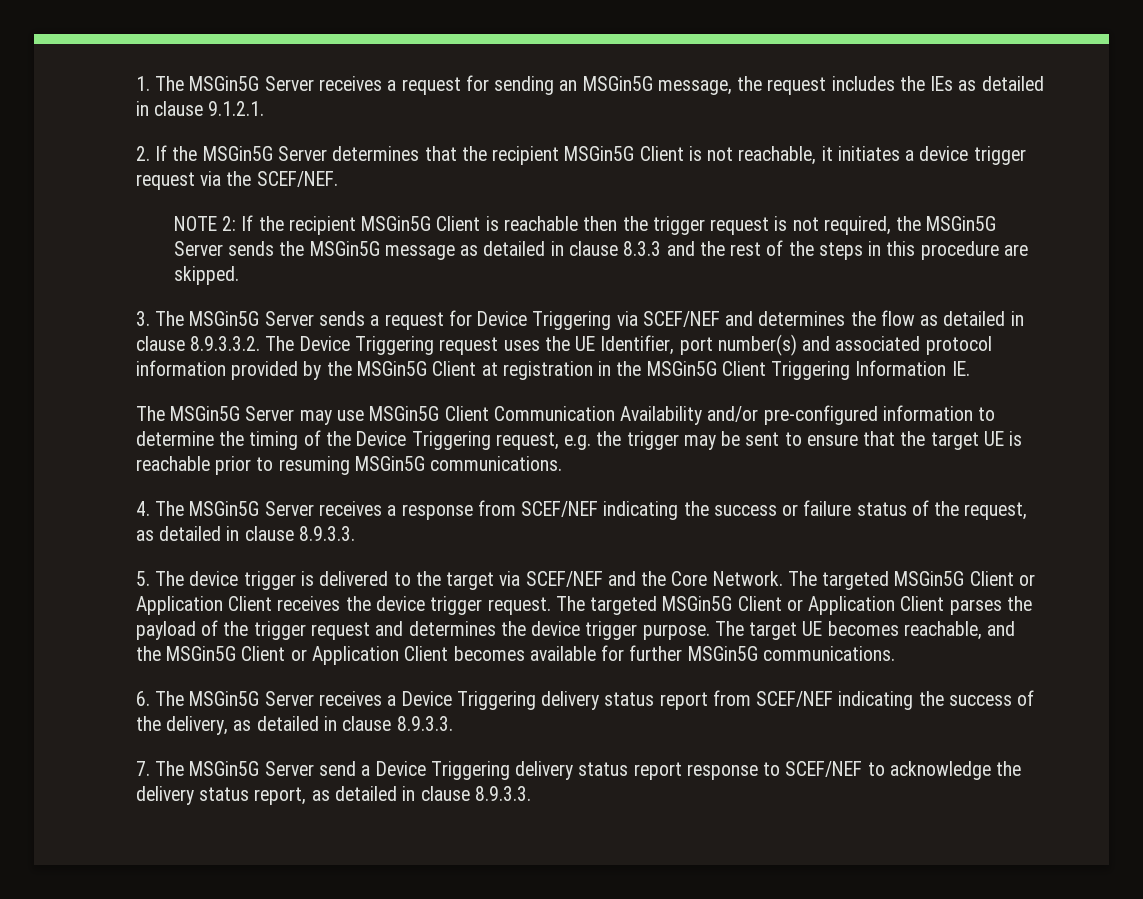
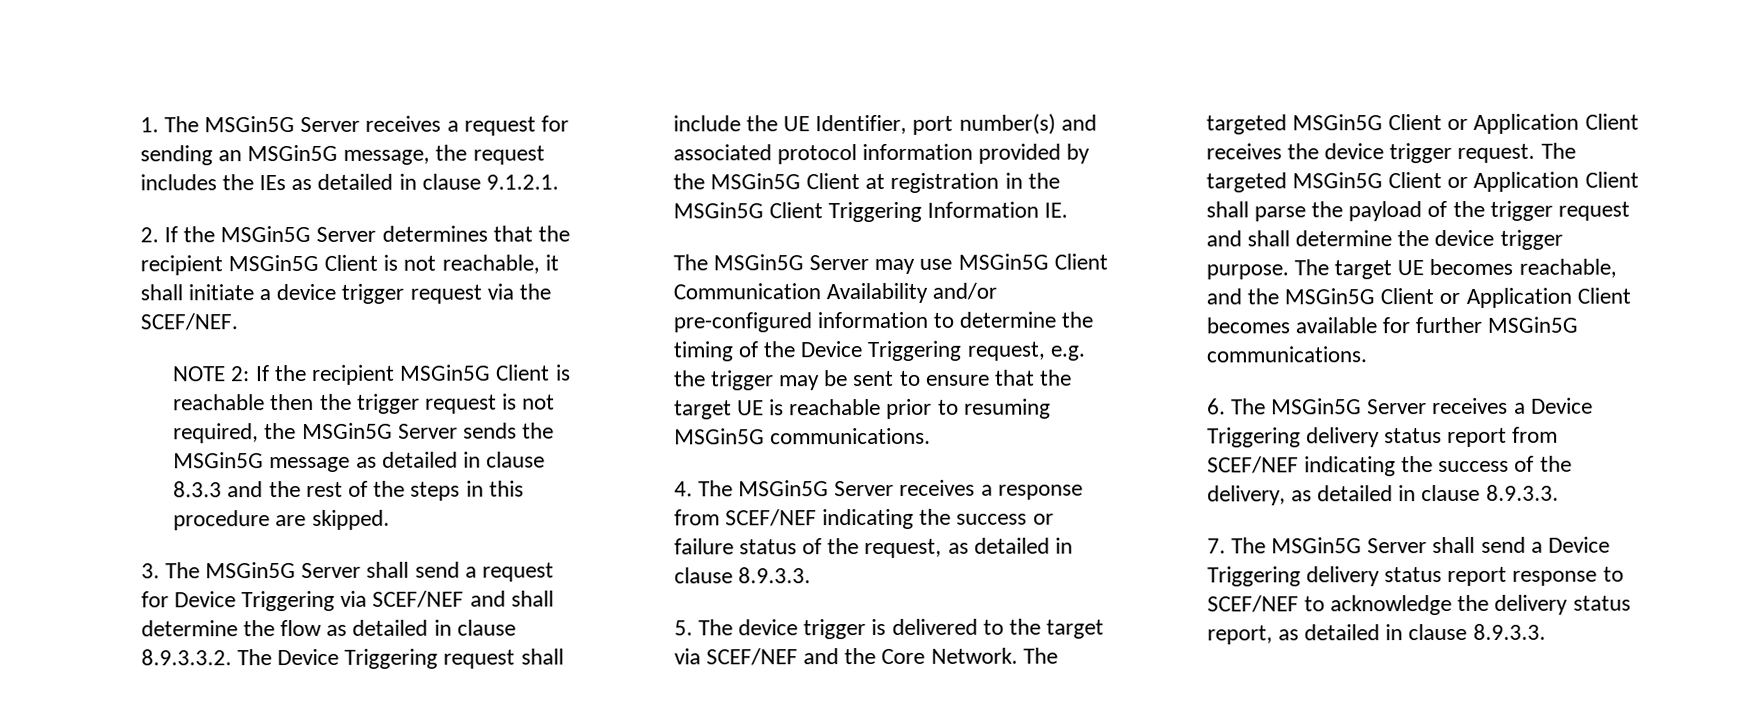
[837,146,900,161] initiates -> [139,284,254,301] shall initiate
[319,311,366,326] sends -> [366,561,460,578] shall send
[758,311,846,326] determines -> [510,590,554,607] [140,620,238,637] shall determine
[503,340,540,351] uses -> [520,648,564,665] [672,115,741,132] shall include
[949,599,1002,615] parses -> [1205,201,1306,222] shall parse
[408,621,496,636] determines -> [1246,230,1392,247] shall determine
(314, 768) none -> [1432,536,1476,554] shall

